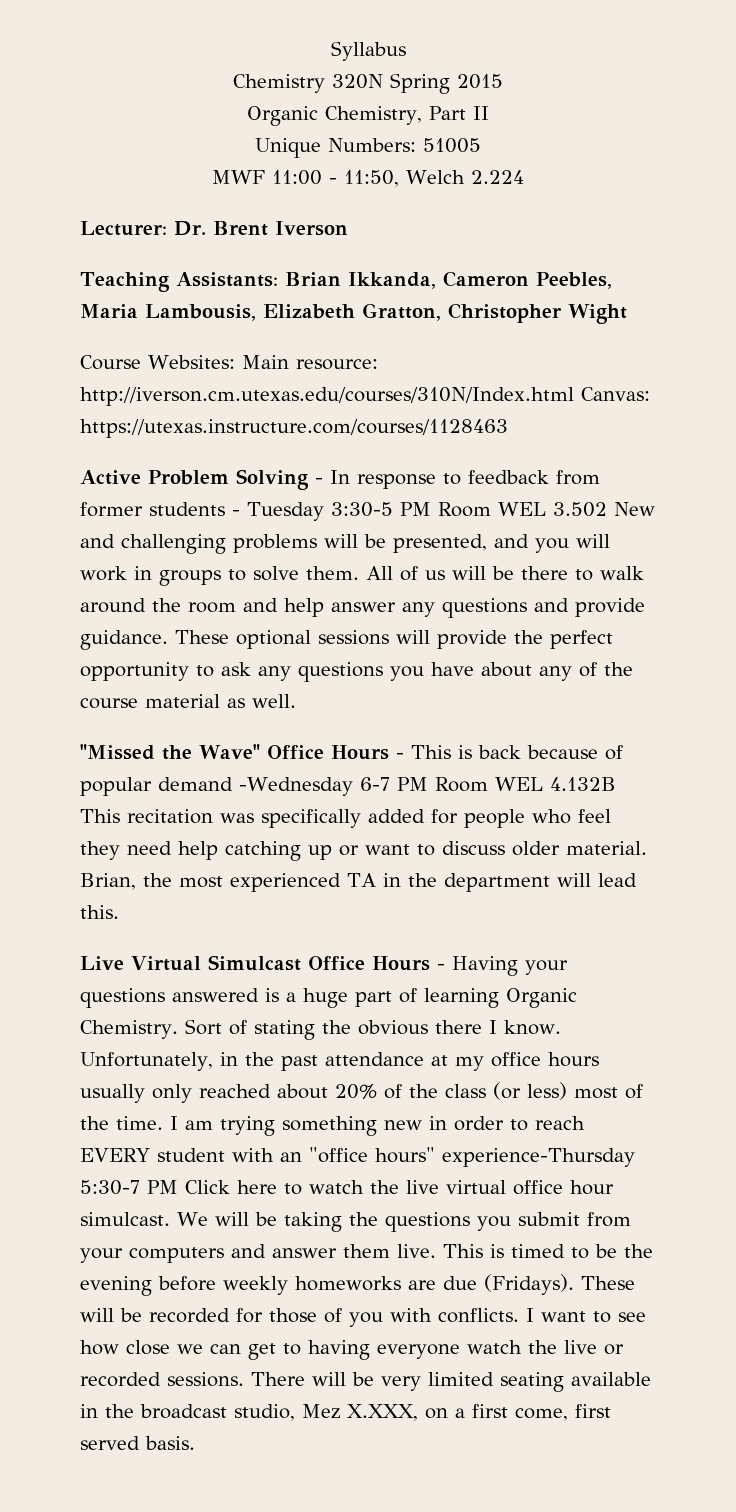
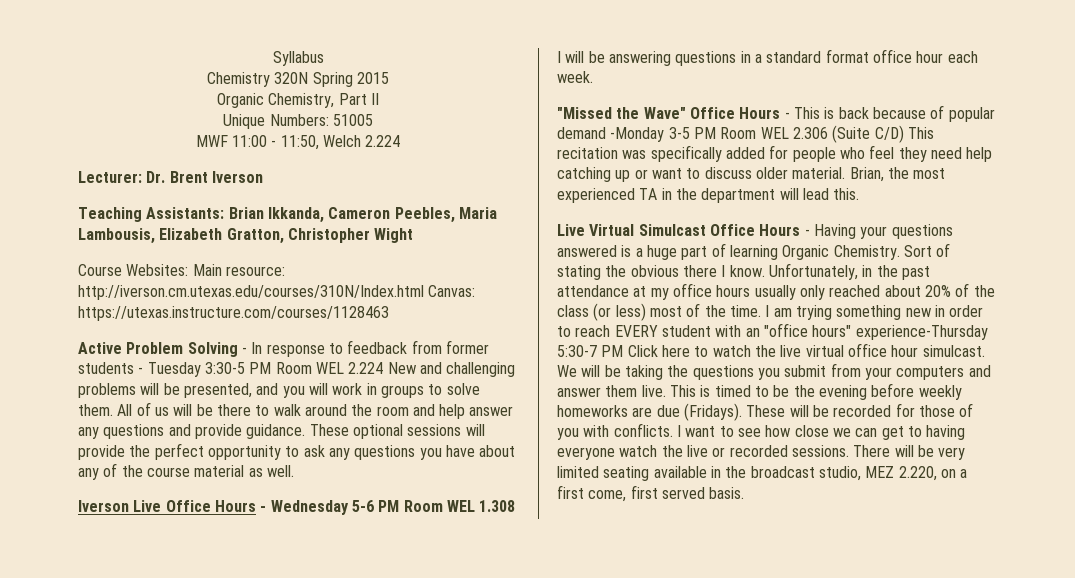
[552,502,607,517] 3.502 -> [348,362,384,374] 2.224
(296, 701) none -> [78,500,516,515] [557,49,978,66] [557,71,593,83] // Iverson Live Office Hours - Wednesday 5-6 PM Room WEL 1.308 I will be answering questions in a standard format office hour each week.
[239,777,616,796] -Wednesday 6-7 PM Room WEL 4.132B -> [610,125,904,143] -Monday 3-5 PM Room WEL 2.306 (Suite C/D)
[302,1404,418,1421] Mez X.XXX, -> [865,466,937,481] MEZ 2.220,

